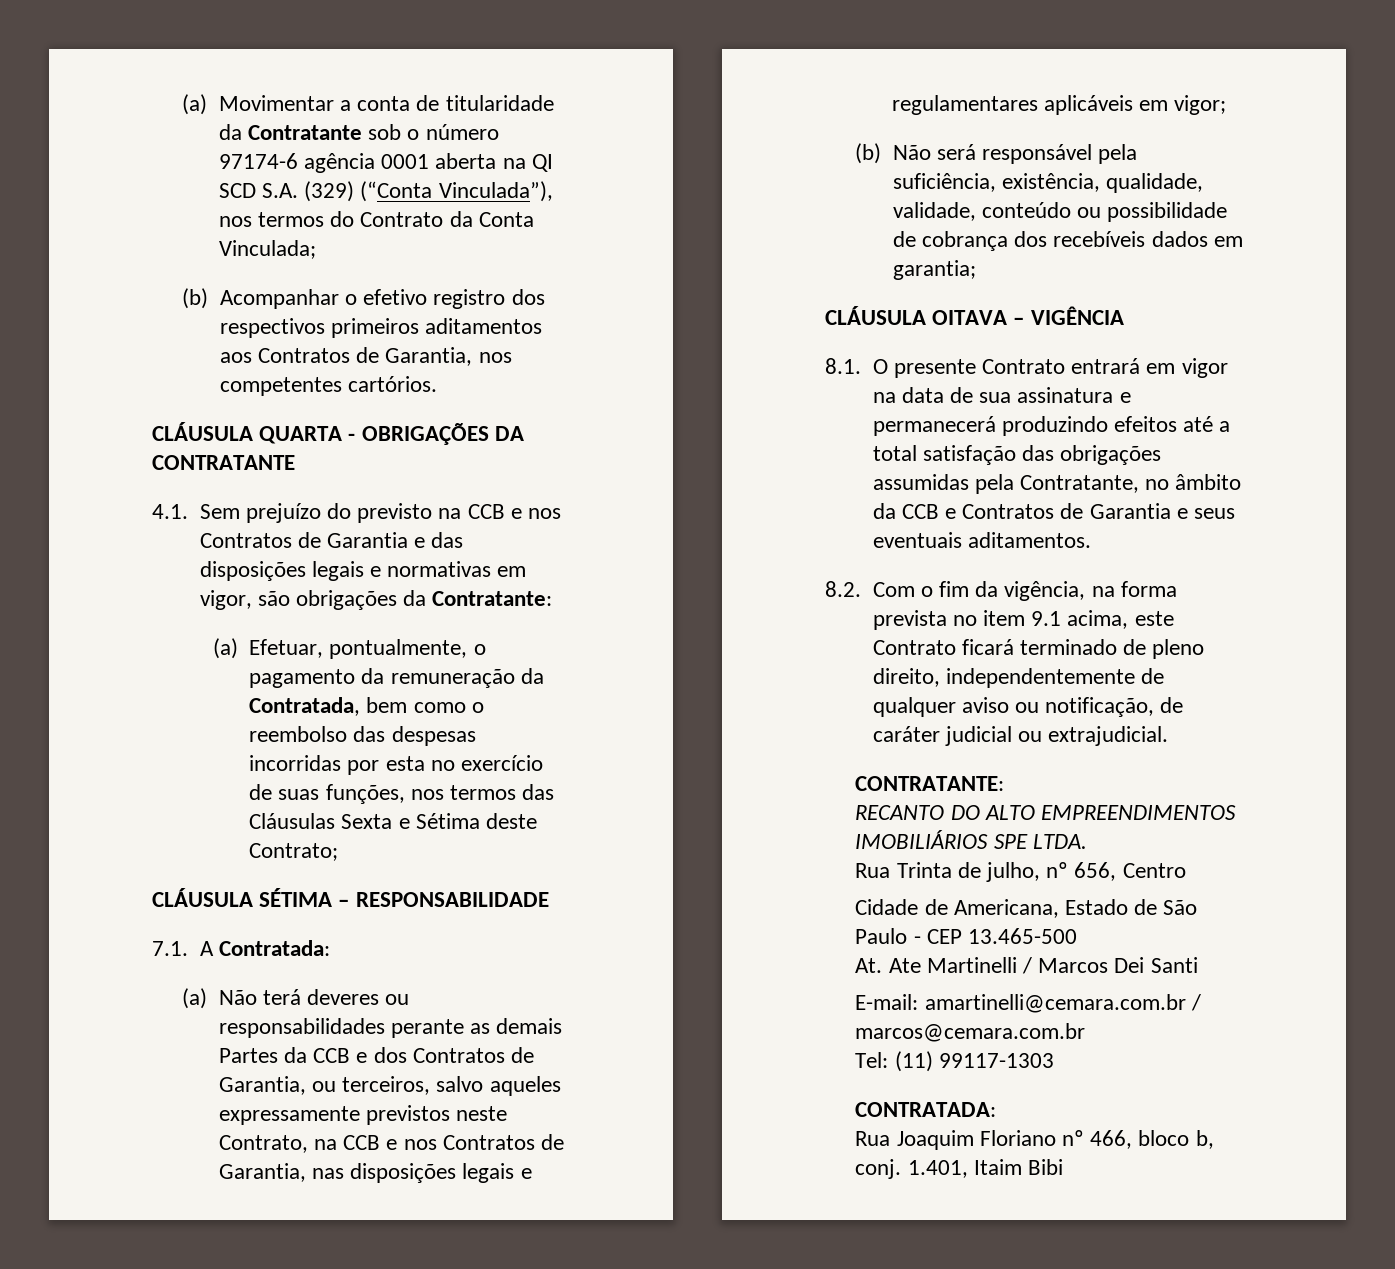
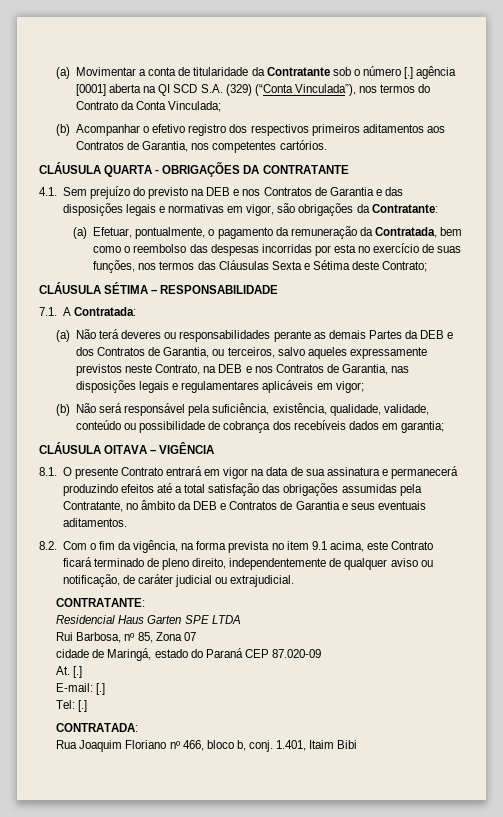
[218,153,430,173] 97174-6 agência 0001 -> [404,66,457,79] [75,84,106,96] [.] agência [0001]
[467,504,505,519] CCB -> [206,187,231,196] DEB
[313,1048,351,1063] CCB -> [420,330,445,339] DEB
[343,1135,381,1150] CCB -> [218,364,243,373] DEB
[901,504,939,519] CCB -> [193,501,218,510] DEB
[855,805,1236,820] [855,830,1087,849] [855,862,1186,882] [855,899,1198,918] [855,928,1077,944] [855,957,1198,974] [855,994,1201,1013] [855,1023,1086,1042] RECANTO DO ALTO EMPREENDIMENTOS IMOBILIÁRIOS SPE LTDA. // Rua Trinta de julho, nº 656, Centro // Cidade de Americana, Estado de São Paulo - CEP 13.465-500 // At. Ate Martinelli / Marcos Dei Santi // E-mail: amartinelli@cemara.com.br / marcos@cemara.com.br -> [56,615,241,624] [56,632,196,643] [56,648,321,661] [56,666,83,678] [56,683,106,695] Residencial Haus Garten SPE LTDA // Rui Barbosa, nº 85, Zona 07 // cidade de Maringá, estado do Paraná CEP 87.020-09 // At. [.] // E-mail: [.]
[894,1051,1054,1072] (11) 99117-1303 -> [78,700,88,712] [.]

